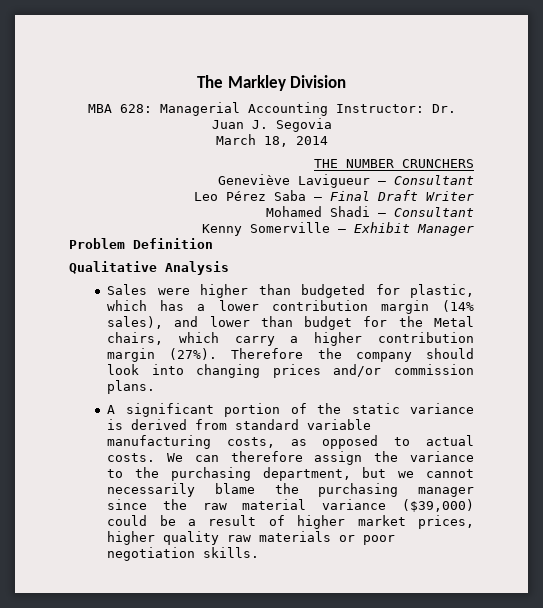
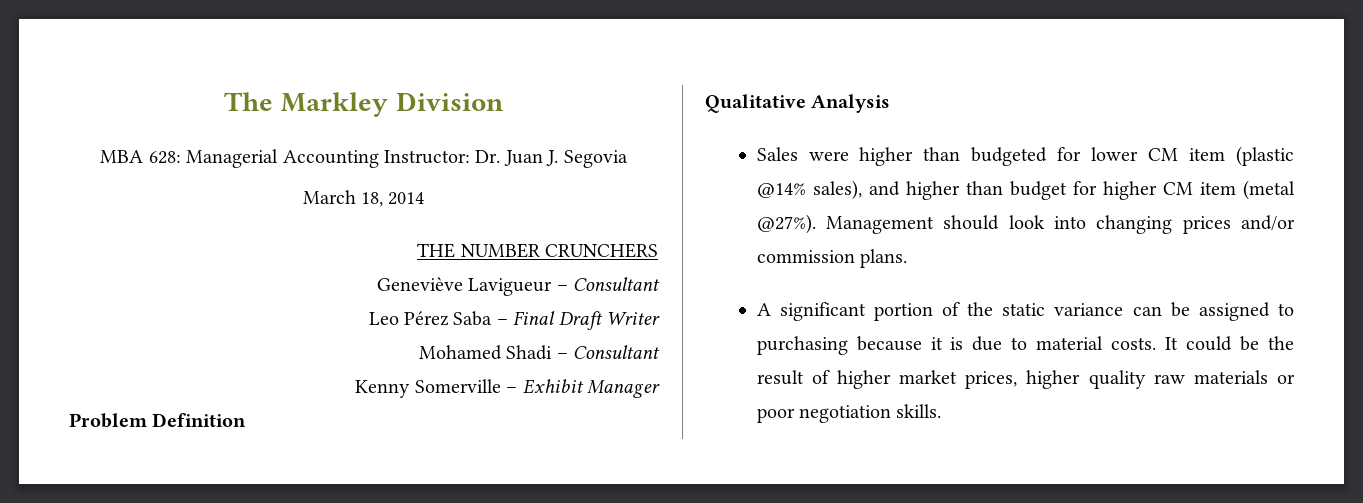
[410,284,475,298] [107,300,474,314] plastic, which has a lower contribution margin (14% -> [1091,146,1294,166] [756,183,806,198] lower CM item (plastic @14%
[209,316,250,327] lower -> [905,181,960,200] higher
[398,316,475,327] [107,332,474,346] [107,348,412,362] the Metal chairs, which carry a higher contribution margin (27%). Therefore the company -> [1102,180,1295,200] [756,214,934,234] higher CM item (metal @27%). Management
[107,419,372,430] [107,435,474,449] [107,451,474,465] [107,467,474,481] [107,483,475,497] [107,499,474,512] is derived from standard variable manufacturing costs, as opposed to actual costs. We can therefore assign the variance to the purchasing department, but we cannot necessarily blame the purchasing manager since the raw material variance ($39,000) -> [1132,302,1294,321] [756,336,1179,355] can be assigned to purchasing because it is due to material costs. It
[187,519,196,526] a -> [1268,336,1294,350] the

